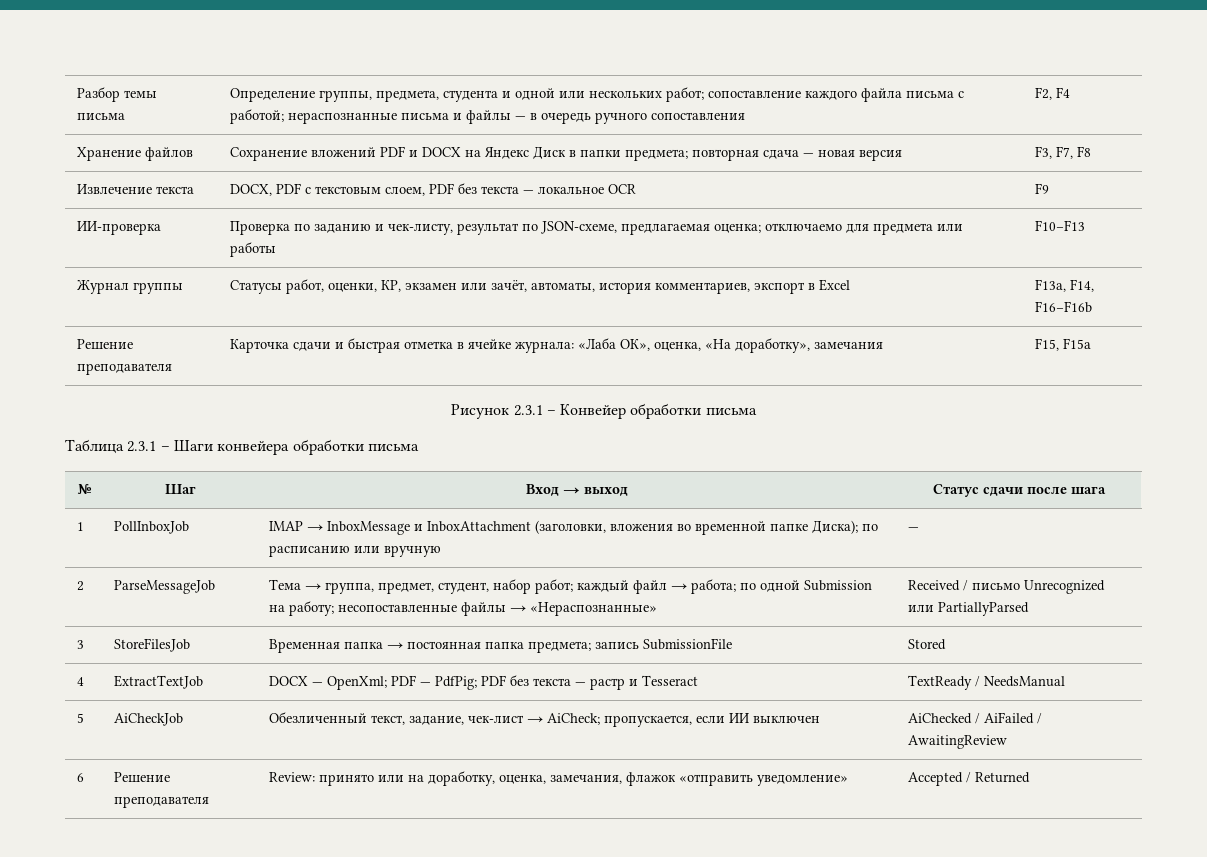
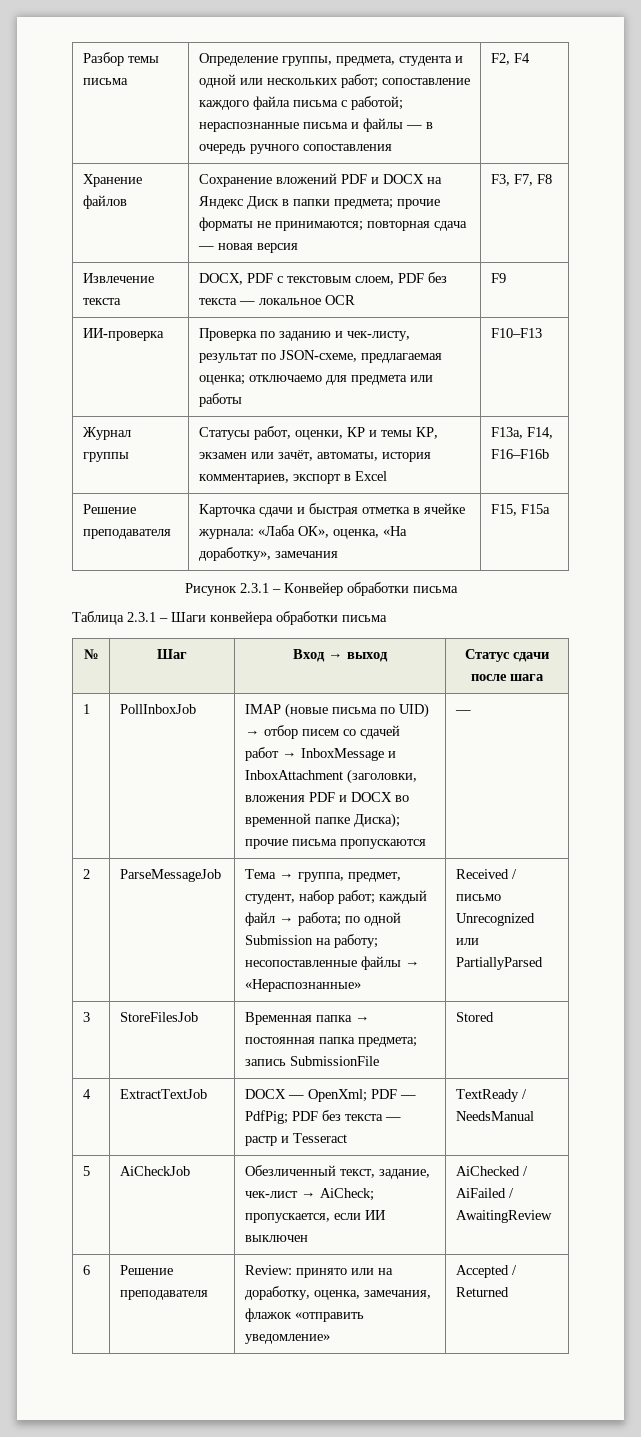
(688, 155) none -> [396,199,440,209] [198,217,363,231] прочие форматы не принимаются;
(377, 287) none -> [346,427,412,437] КР и темы
(303, 526) none -> [284,703,429,718] [244,725,400,739] [244,747,279,761] (новые письма по UID) → отбор писем со сдачей работ
(673, 527) none -> [308,792,392,802] PDF и DOCX
[861,524,878,531] [268,545,441,557] по расписанию или вручную -> [244,839,426,849] прочие письма пропускаются

